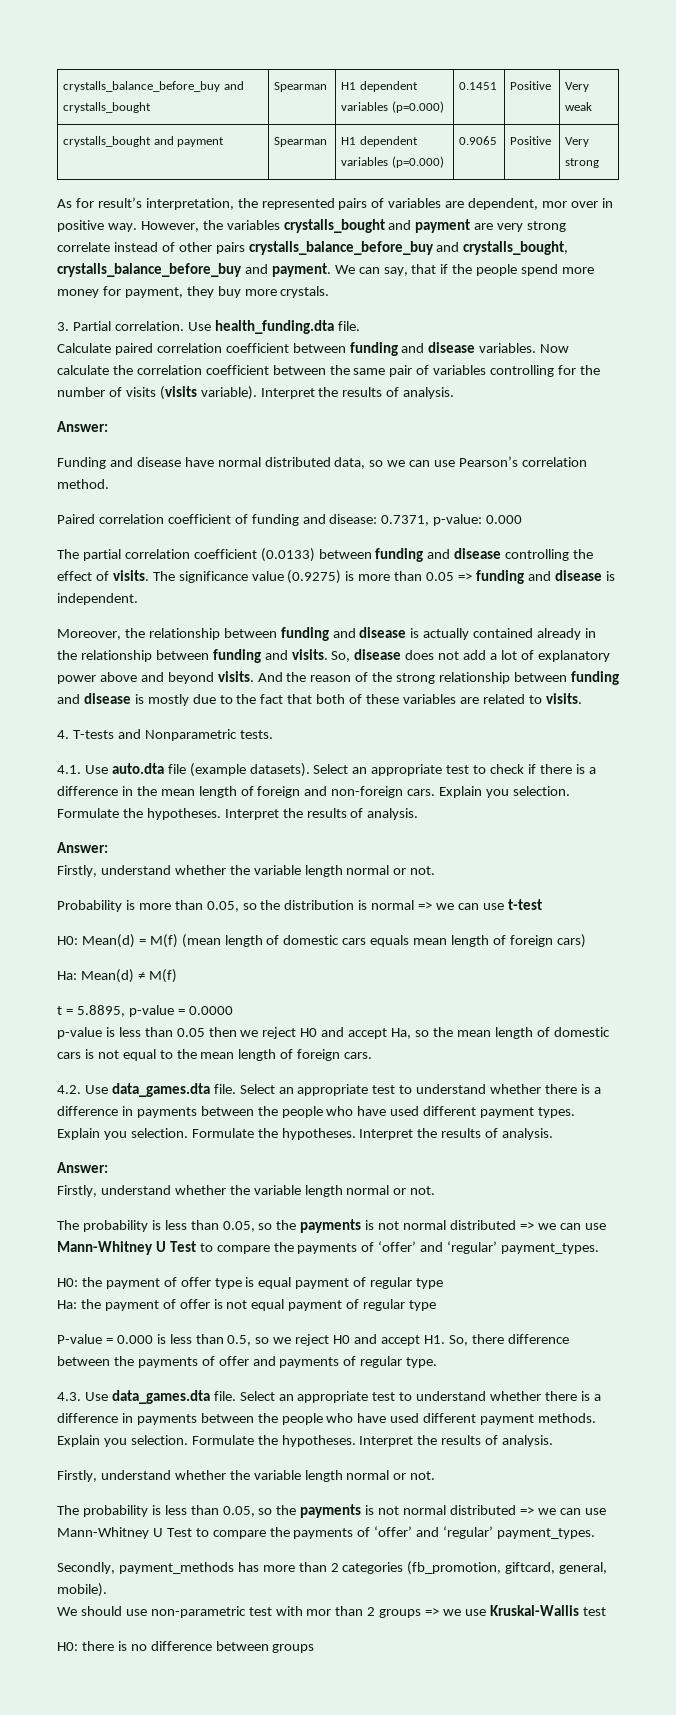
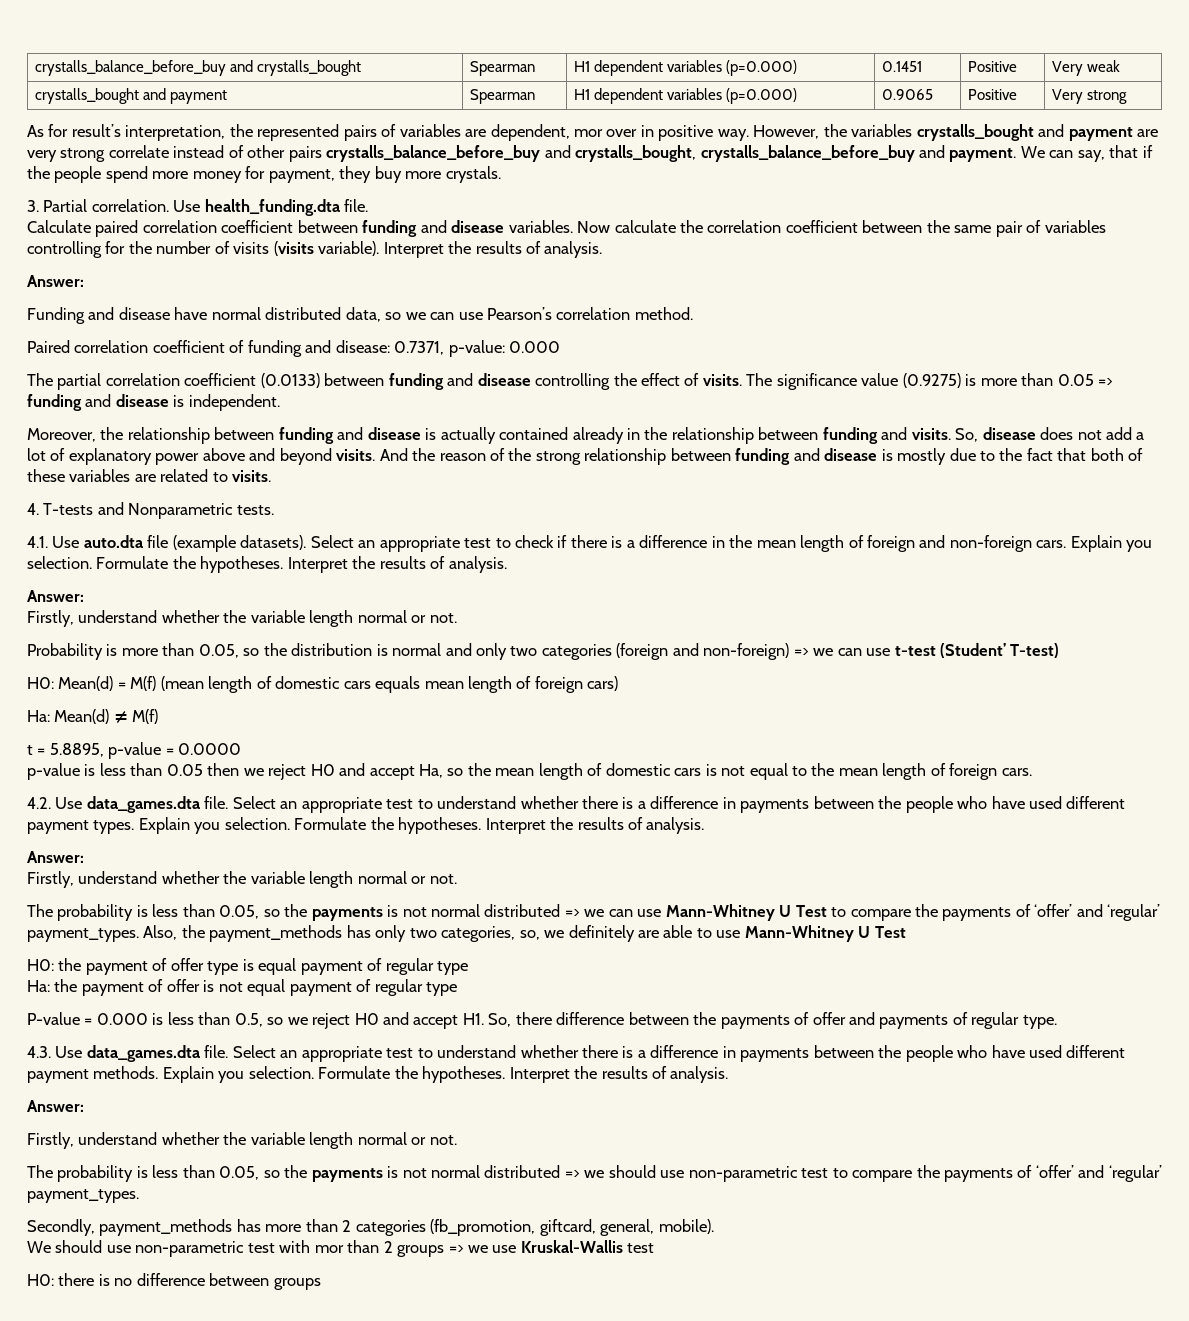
(415, 905) none -> [445,643,790,660] and only two categories (foreign and non-foreign)
(542, 904) none -> [940,643,1060,658] (Student’ T-test)
(600, 1248) none -> [143,925,906,942] Also, the payment_methods has only two categories, so, we definitely are able to use Mann-Whitney U Test
(554, 1441) none -> [27,1100,84,1112] // Answer:
[559,1508,606,1515] [57,1527,192,1539] can use Mann-Whitney U Test -> [608,1165,829,1182] should use non-parametric test

